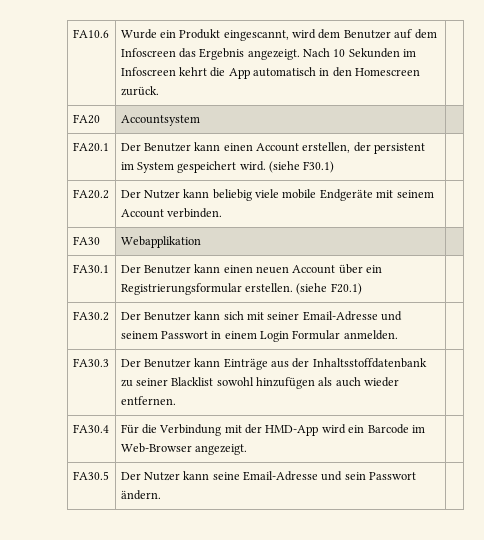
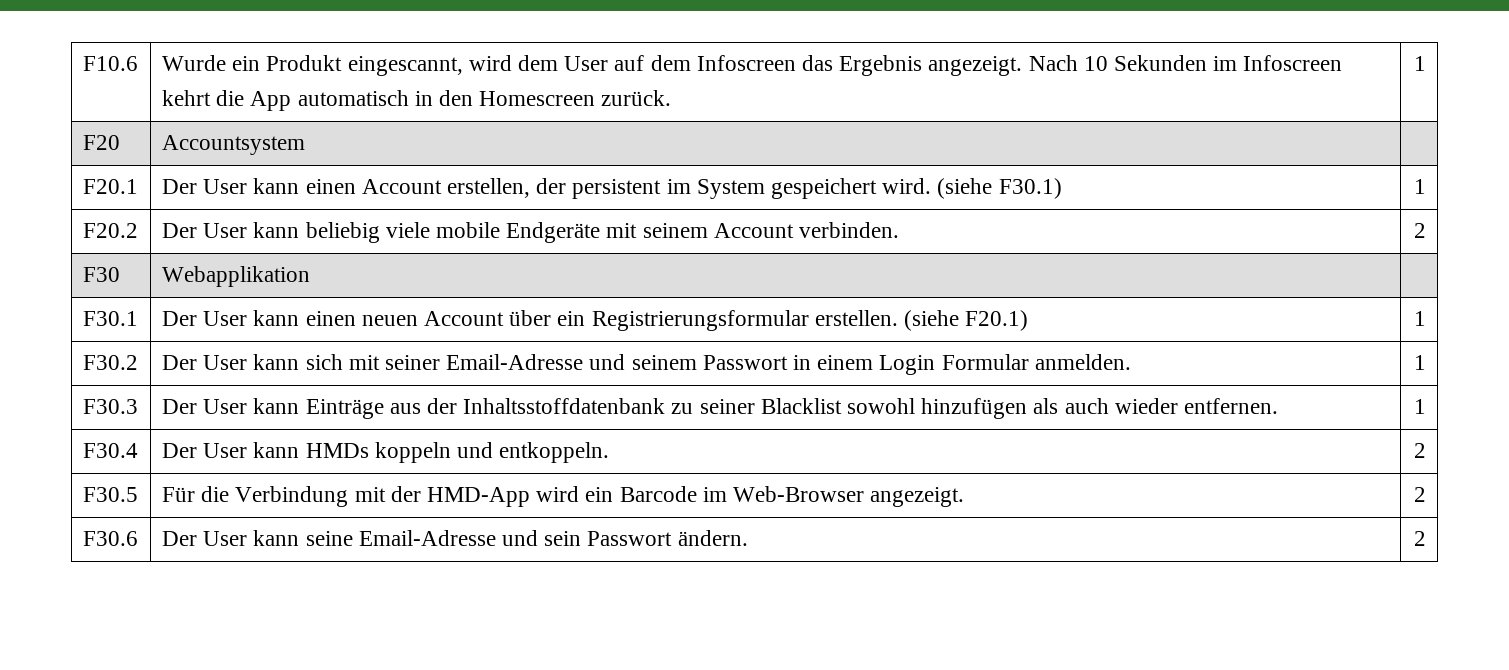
[72,29,109,38] FA10.6 -> [82,56,138,71] F10.6
[343,30,391,39] Benutzer -> [564,56,609,71] User
[72,114,100,124] // FA20 -> [1414,56,1427,71] [82,135,120,150] 1 // F20
[72,142,109,152] [120,143,191,152] FA20.1 | Der Benutzer -> [82,179,138,194] [161,179,248,194] F20.1 | Der User
[72,189,109,199] [120,190,180,199] // FA20.2 | Der Nutzer -> [1414,179,1427,194] [82,223,138,238] [161,223,248,238] 1 // F20.2 | Der User
[72,236,100,245] // FA30 -> [1414,223,1427,238] [82,267,120,282] 2 // F30
[72,264,109,273] [120,265,191,274] FA30.1 | Der Benutzer -> [82,311,138,326] [161,311,248,326] F30.1 | Der User
[72,311,109,321] [120,312,191,321] // FA30.2 | Der Benutzer -> [1414,311,1427,326] [82,355,138,370] [161,355,248,370] 1 // F30.2 | Der User
[72,358,109,367] [120,359,191,368] // FA30.3 | Der Benutzer -> [1414,355,1427,370] [82,399,138,414] [161,399,248,414] 1 // F30.3 | Der User
[72,424,109,433] // FA30.4 -> [1414,399,1427,414] [82,443,138,458] [161,442,610,463] [1414,443,1427,458] [82,487,138,502] 1 // F30.4 | Der User kann HMDs koppeln und entkoppeln. | 2 // F30.5
[72,471,109,480] [120,472,180,481] // FA30.5 | Der Nutzer -> [1414,487,1427,502] [82,531,138,546] [161,531,248,546] 2 // F30.6 | Der User
(161, 495) none -> [1414,531,1427,546] 2

